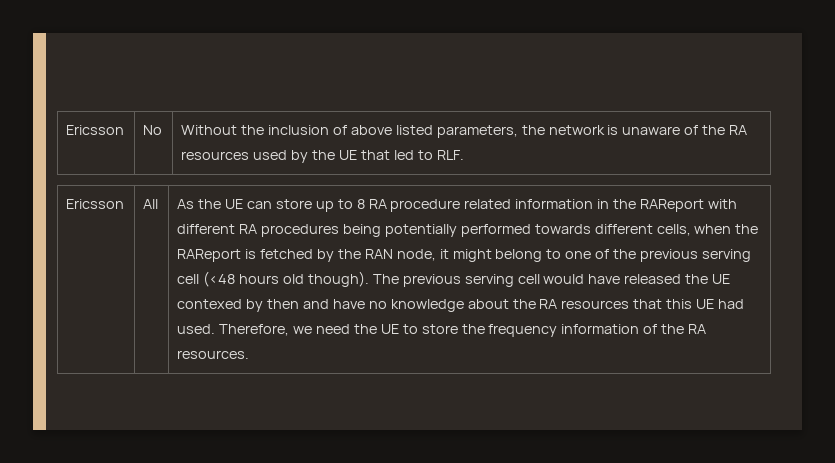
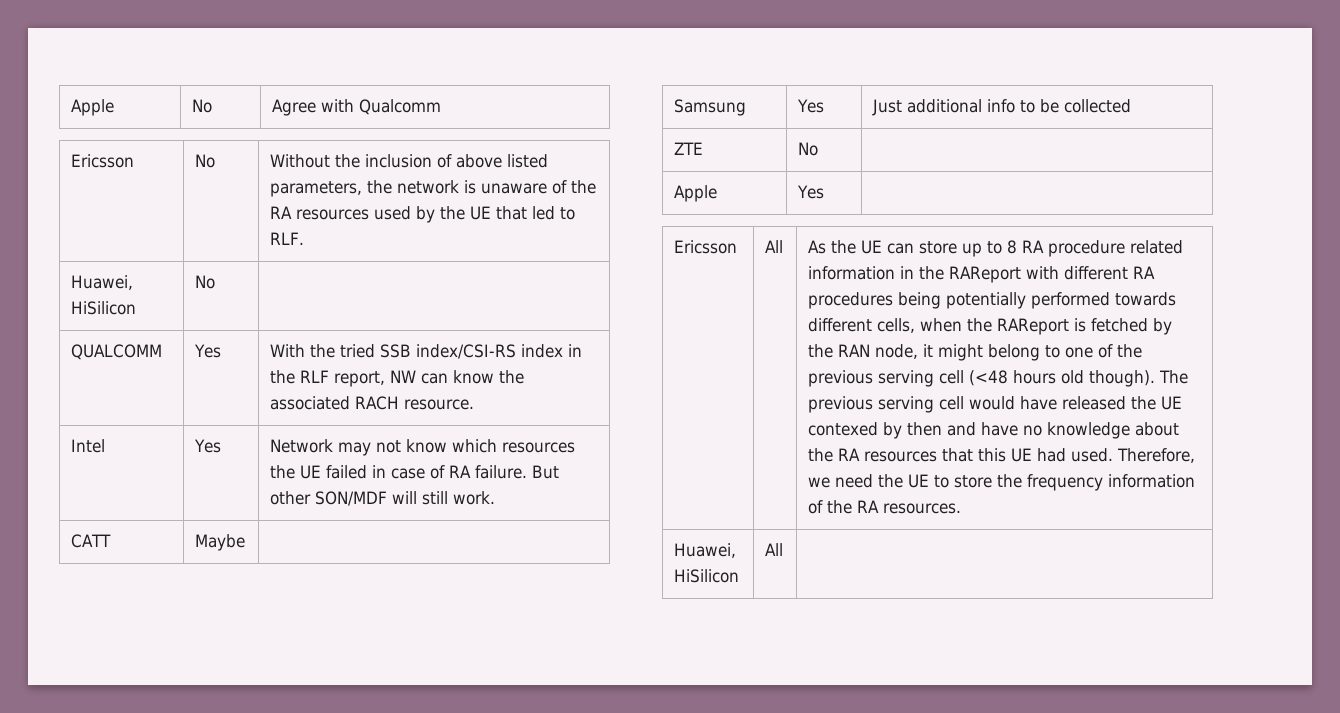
(66, 130) none -> [71,99,115,116] [192,99,213,113] [272,99,442,116] Apple | No | Agree with Qualcomm //
(464, 155) none -> [71,275,134,290] [71,301,137,315] [195,275,216,289] [71,344,163,360] [194,344,222,358] [270,344,583,359] [270,370,525,387] [270,396,475,410] [71,439,106,453] [194,439,222,453] [270,439,576,456] [270,465,560,479] [270,491,496,506] [71,534,112,548] [195,534,246,551] [674,99,747,116] [797,99,825,113] [872,99,1132,116] [674,142,704,155] [798,142,819,156] [674,185,718,202] [797,185,825,199] // Huawei, HiSilicon | No | // QUALCOMM | Yes | With the tried SSB index/CSI-RS index in the RLF report, NW can know the associated RACH resource. // Intel | Yes | Network may not know which resources the UE failed in case of RA failure. But other SON/MDF will still work. // CATT | Maybe | // Samsung | Yes | Just additional info to be collected // ZTE | No | // Apple | Yes |
(250, 354) none -> [674,543,737,558] [674,569,740,583] [765,543,784,556] // Huawei, HiSilicon | All |

